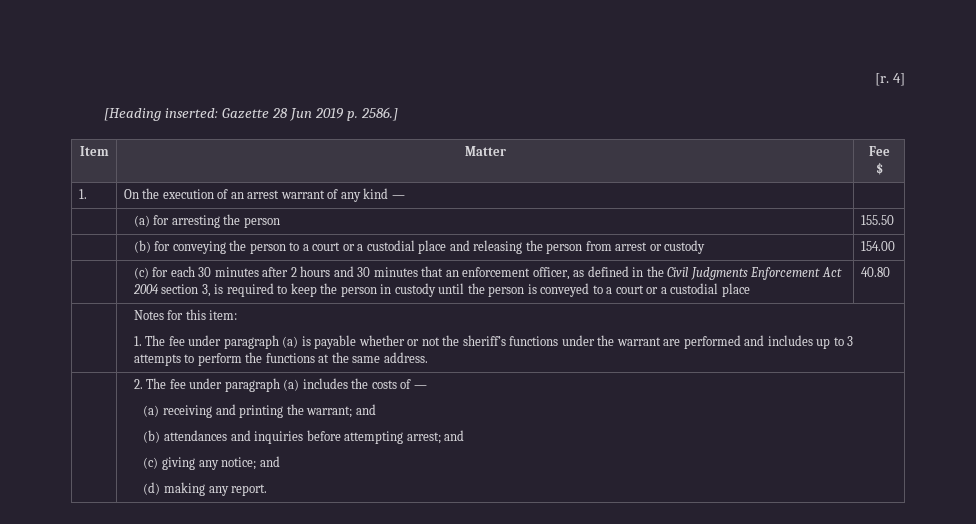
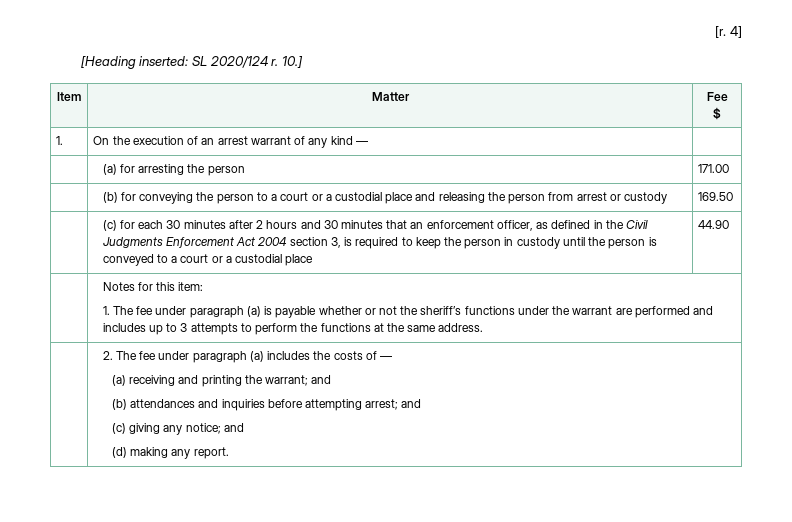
[222,107,398,121] Gazette 28 Jun 2019 p. 2586.] -> [191,56,303,68] SL 2020/124 r. 10.]
[860,215,894,225] 155.50 -> [698,164,730,173] 171.00
[860,241,895,251] 154.00 -> [698,192,734,201] 169.50
[860,267,890,277] 40.80 -> [698,220,730,229] 44.90

